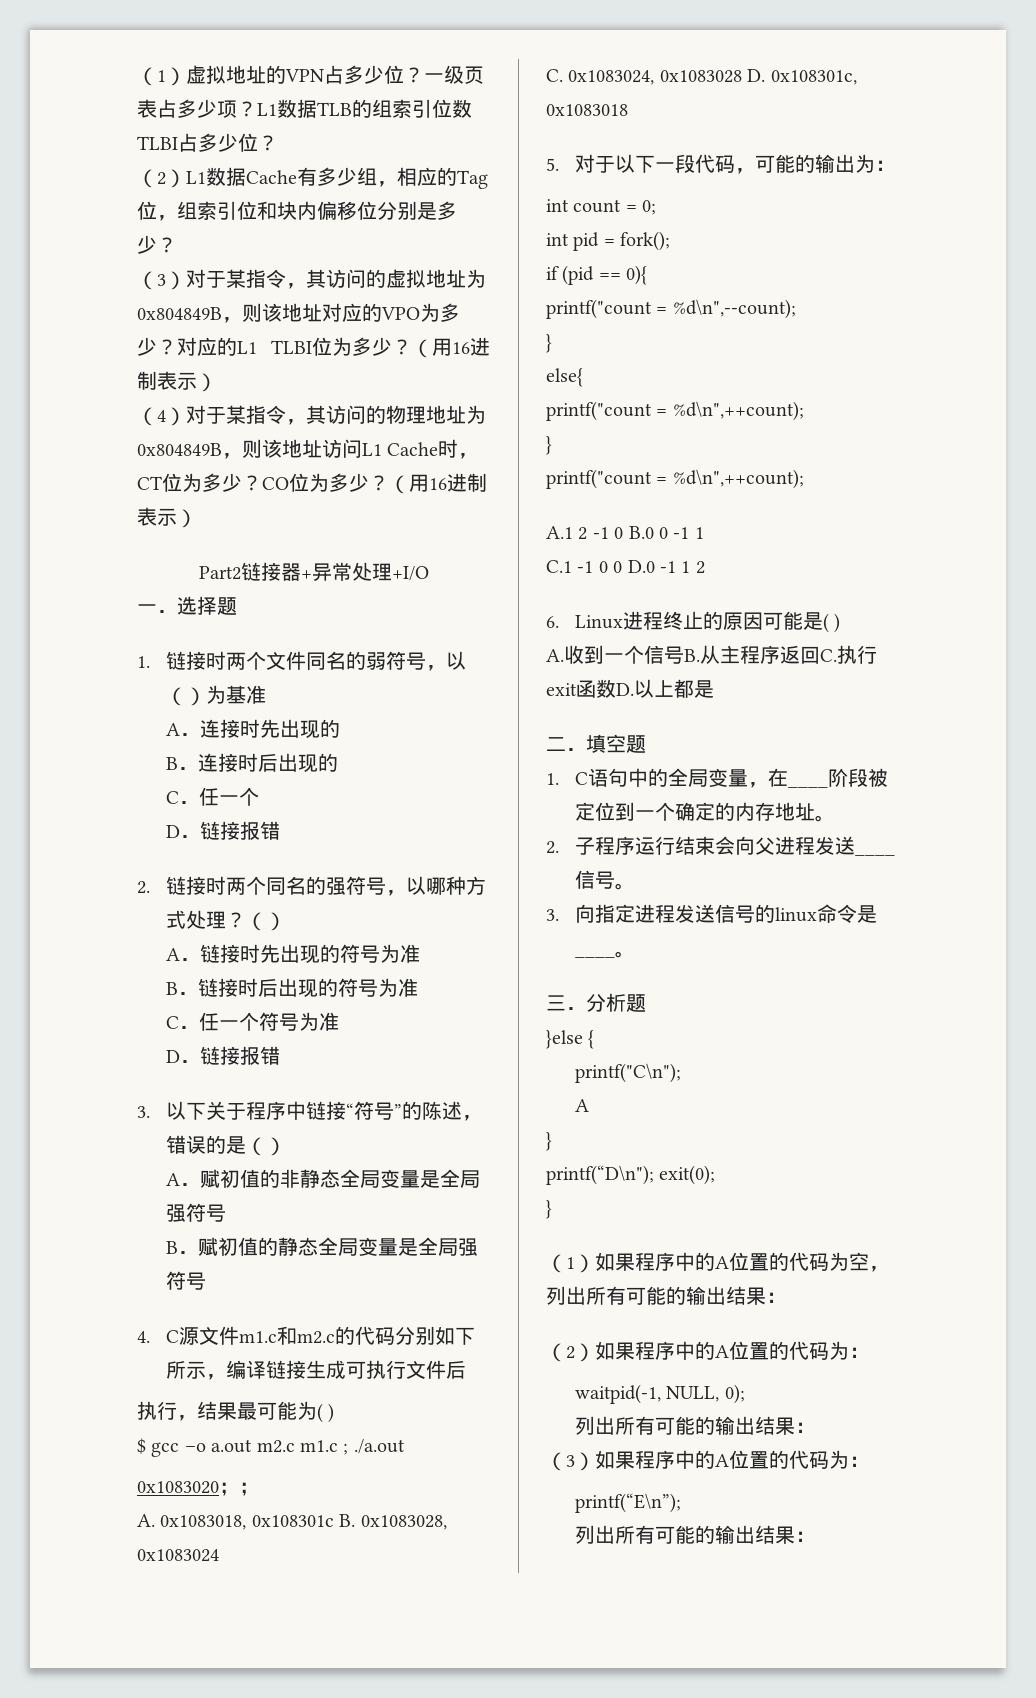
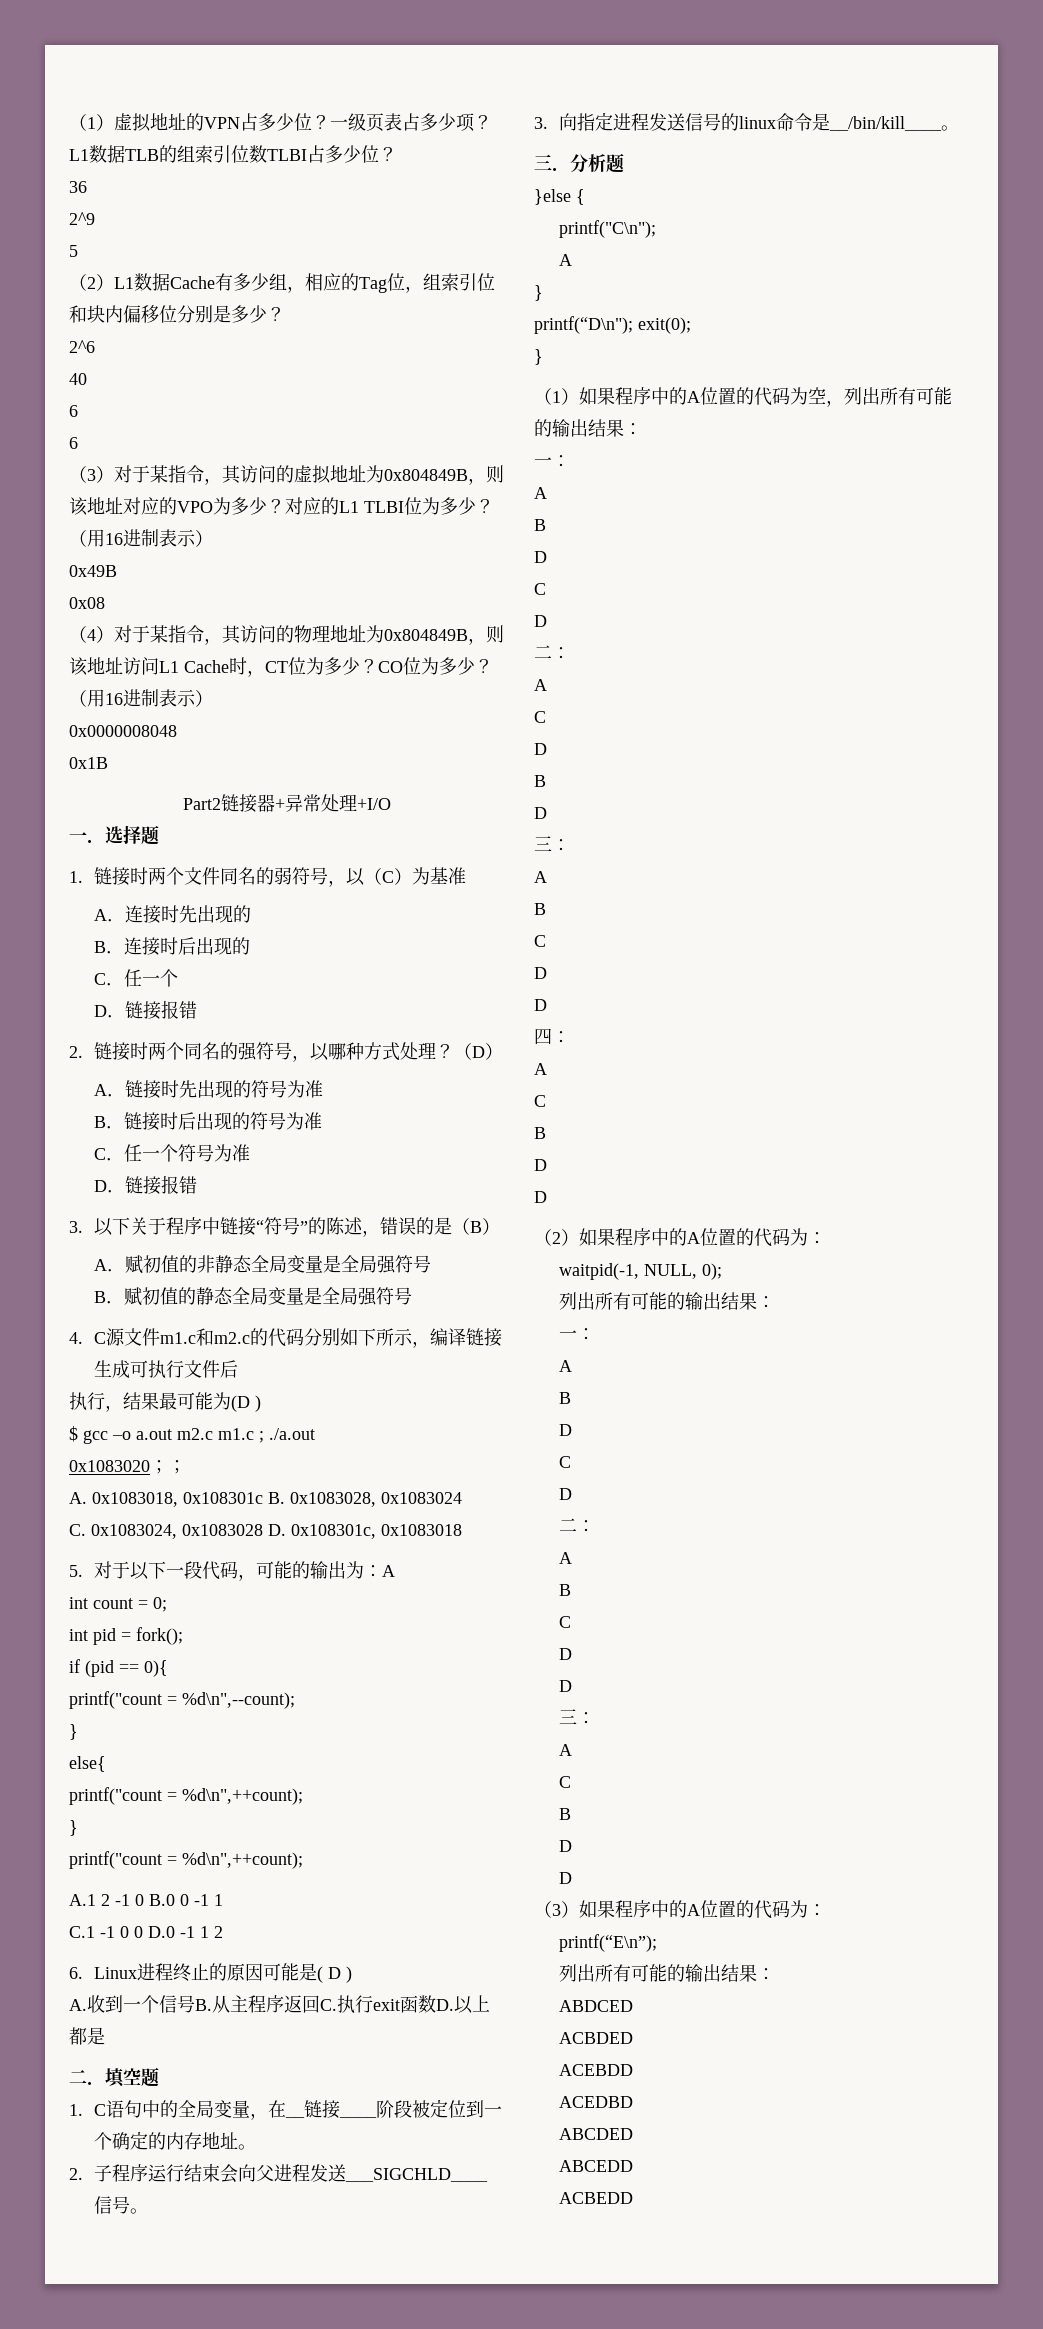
(278, 143) none -> [69,181,87,193] [69,212,95,225] [69,245,78,257] // 36 // 2^9 // 5
(177, 245) none -> [69,340,95,353] [69,373,87,385] [69,405,78,417] [69,437,78,449] // 2^6 // 40 // 6 // 6
(217, 382) none -> [69,565,117,577] [69,597,105,609] // 0x49B // 0x08
(197, 518) none -> [69,725,177,737] [69,757,108,769] // 0x0000008048 // 0x1B
(186, 696) none -> [381,871,394,883] C
(266, 921) none -> [471,1046,485,1058] D
(266, 1146) none -> [469,1221,482,1233] B
[317,1403,323,1423] ( -> [231,1395,250,1412] (D
(895, 165) none -> [381,1565,395,1577] A
(829, 623) none -> [327,1967,341,1979] D
(788, 777) none -> [284,2100,340,2119] __链接
[854,853,895,856] ____ -> [344,2168,488,2182] ___SIGCHLD____
[574,955,615,958] ____ -> [828,116,942,131] __/bin/kill____
(786, 1297) none -> [534,455,570,467] [534,487,547,499] [534,519,546,531] [534,551,547,563] [534,583,546,595] [534,615,547,627] [534,645,570,659] [534,679,547,691] [534,711,546,723] [534,743,547,755] [534,775,546,787] [534,807,547,819] [534,836,570,851] [534,871,547,883] [534,903,546,915] [534,935,546,947] [534,967,547,979] [534,999,547,1011] [534,1028,570,1045] [534,1063,547,1075] [534,1095,546,1107] [534,1127,546,1139] [534,1159,547,1171] [534,1191,547,1203] // 一： // A // B // D // C // D // 二： // A // C // D // B // D // 三： // A // B // C // D // D // 四： // A // C // B // D // D
(815, 1427) none -> [558,1328,595,1340] [558,1360,572,1372] [558,1392,571,1404] [558,1424,572,1436] [558,1456,571,1468] [558,1488,572,1500] [558,1518,595,1532] [558,1552,572,1564] [558,1584,571,1596] [558,1616,571,1628] [558,1648,572,1660] [558,1680,572,1692] [558,1709,595,1724] [558,1744,572,1756] [558,1776,571,1788] [558,1808,571,1820] [558,1840,572,1852] [558,1872,572,1884] // 一： // A // B // D // C // D // 二： // A // B // C // D // D // 三： // A // C // B // D // D
(815, 1536) none -> [558,2000,633,2012] [558,2032,633,2044] [558,2064,633,2076] [558,2096,633,2108] [558,2128,633,2140] [558,2160,633,2172] [558,2192,633,2204] // ABDCED // ACBDED // ACEBDD // ACEDBD // ABCDED // ABCEDD // ACBEDD

